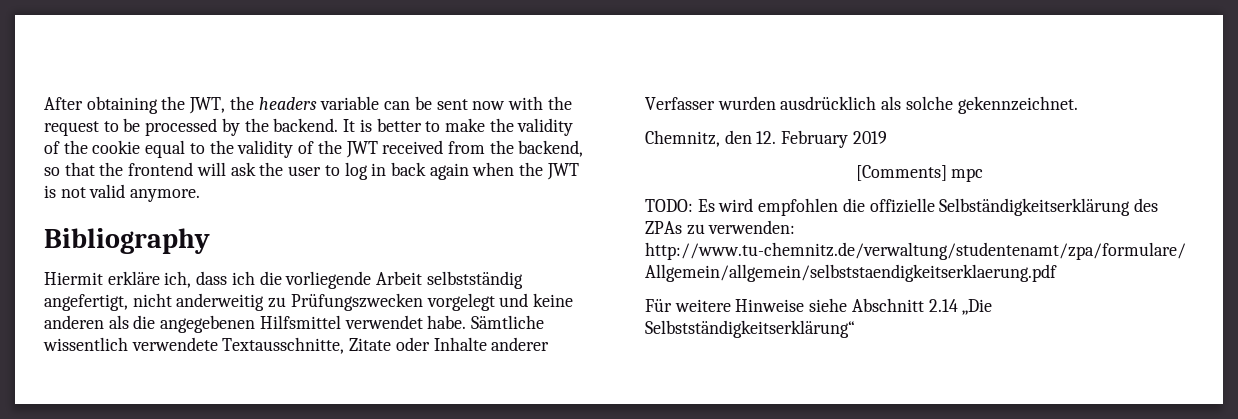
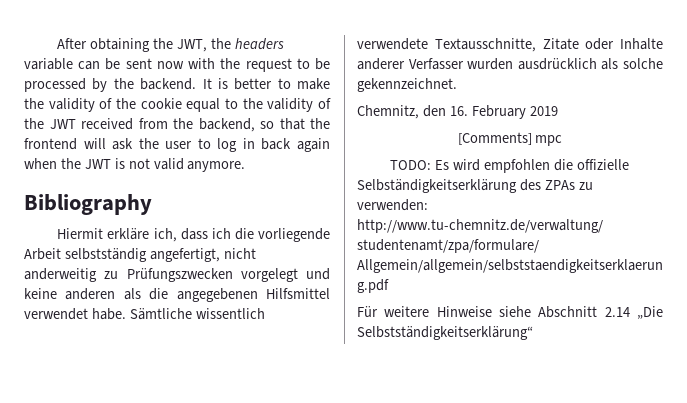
[756,131,777,144] 12. -> [449,106,468,116] 16.

